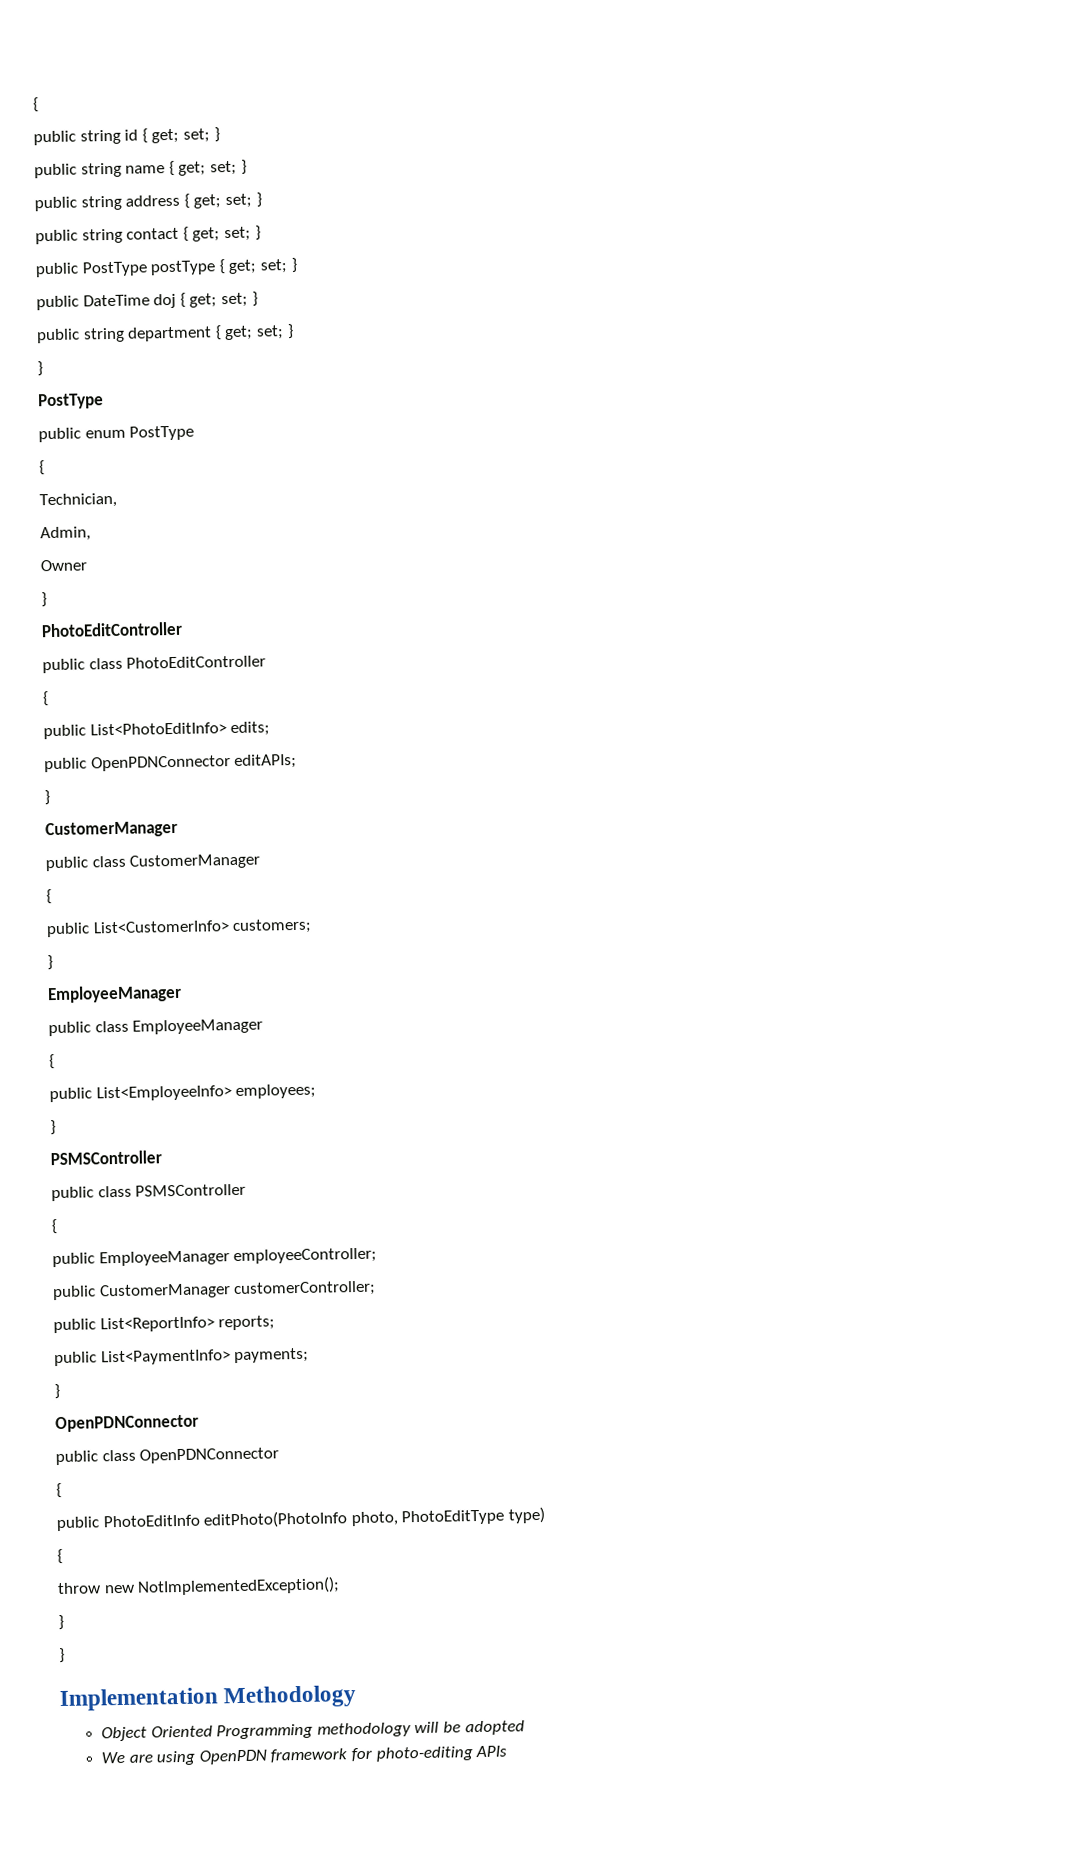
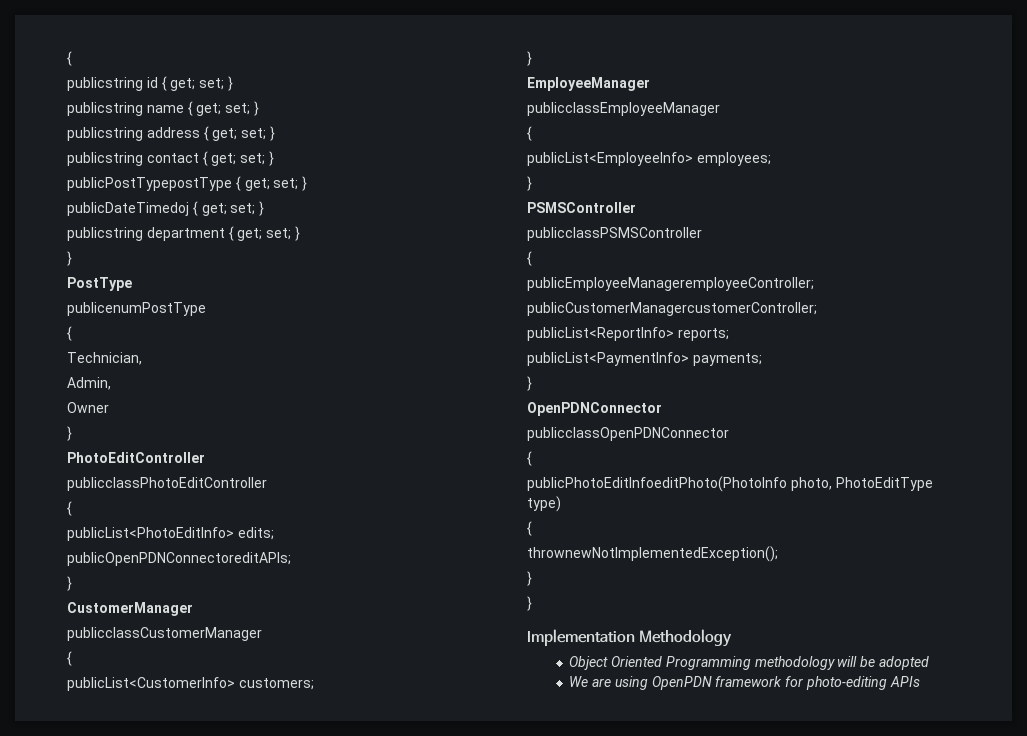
[33,97,39,113] [33,129,121,146] { // public string -> [67,51,72,66] [67,77,143,91] { // publicstring
[34,162,122,179] public string -> [67,102,143,116] publicstring
[34,195,122,212] public string -> [67,127,143,141] publicstring
[35,228,123,245] public string -> [67,152,143,166] publicstring
[35,257,298,278] [36,291,258,311] [36,327,125,344] public PostType postType { get; set; } // public DateTime doj { get; set; } // public string -> [67,176,308,191] [67,201,265,216] [67,227,143,241] publicPostTypepostType { get; set; } // publicDateTimedoj { get; set; } // publicstring
[38,425,195,443] public enum PostType -> [67,302,206,316] publicenumPostType
[42,655,267,674] [42,691,49,707] [43,722,227,740] public class PhotoEditController // { // public List<PhotoEditInfo> -> [67,477,267,491] [67,501,72,516] [67,527,234,541] publicclassPhotoEditController // { // publicList<PhotoEditInfo>
[44,753,298,773] public OpenPDNConnector editAPIs; -> [67,552,291,566] publicOpenPDNConnectoreditAPIs;
[45,853,261,872] [46,889,52,905] [46,920,230,938] public class CustomerManager // { // public List<CustomerInfo> -> [67,627,262,641] [67,651,72,666] [67,677,235,691] publicclassCustomerManager // { // publicList<CustomerInfo>
[48,1018,264,1037] [49,1054,55,1070] [49,1085,232,1103] public class EmployeeManager // { // public List<EmployeeInfo> -> [527,102,720,116] [527,126,532,141] [527,152,693,166] publicclassEmployeeManager // { // publicList<EmployeeInfo>
[51,1183,247,1202] [51,1219,58,1235] [52,1247,378,1268] [52,1280,377,1301] [53,1316,215,1334] public class PSMSController // { // public EmployeeManager employeeController; // public CustomerManager customerController; // public List<ReportInfo> -> [527,227,702,241] [527,251,532,266] [527,277,814,291] [527,302,817,316] [527,327,674,341] publicclassPSMSController // { // publicEmployeeManageremployeeController; // publicCustomerManagercustomerController; // publicList<ReportInfo>
[54,1349,231,1367] public List<PaymentInfo> -> [527,352,689,366] publicList<PaymentInfo>
[55,1447,280,1466] [56,1482,62,1499] [56,1510,349,1532] public class OpenPDNConnector // { // public PhotoEditInfo editPhoto(PhotoInfo -> [527,427,729,441] [527,451,532,466] [527,476,787,492] publicclassOpenPDNConnector // { // publicPhotoEditInfoeditPhoto(PhotoInfo
[57,1576,341,1596] throw new NotImplementedException(); -> [527,546,778,562] thrownewNotImplementedException();

